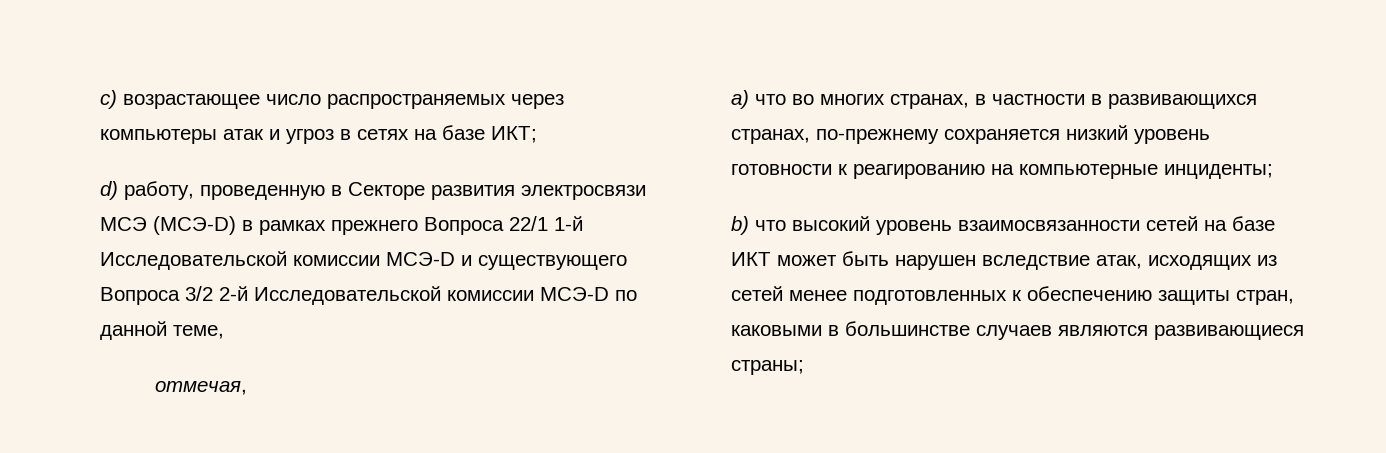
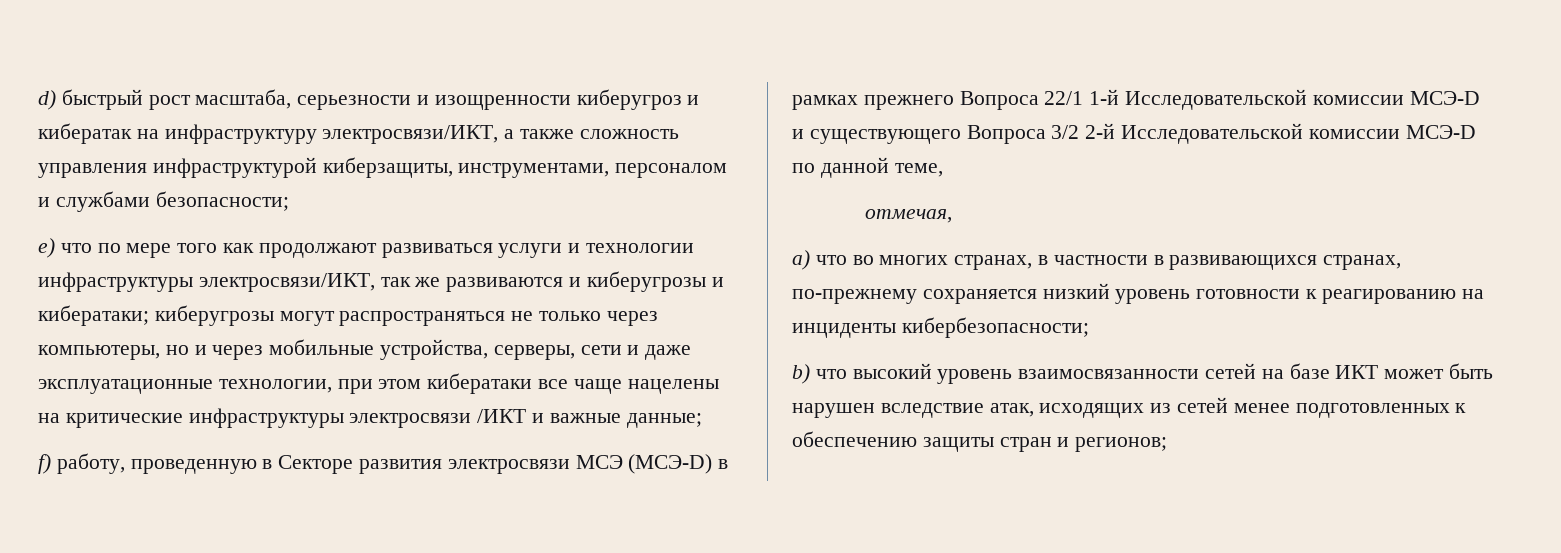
[100,90,564,109] [100,125,537,144] [100,181,118,200] c) возрастающее число распространяемых через компьютеры атак и угроз в сетях на базе ИКТ; // d) -> [38,89,700,110] [38,123,679,144] [38,157,728,178] [38,191,289,212] [38,238,695,258] [38,271,724,292] [38,305,658,326] [38,339,692,360] [38,373,719,394] [38,408,702,428] [38,454,51,474] d) быстрый рост масштаба, серьезности и изощренности киберугроз и кибератак на инфраструктуру электросвязи/ИКТ, а также сложность управления инфраструктурой киберзащиты, инструментами, персоналом и службами безопасности; // e) что по мере того как продолжают развиваться услуги и технологии инфраструктуры электросвязи/ИКТ, так же развиваются и киберугрозы и кибератаки; киберугрозы могут распространяться не только через компьютеры, но и через мобильные устройства, серверы, сети и даже эксплуатационные технологии, при этом кибератаки все чаще нацелены на критические инфраструктуры электросвязи /ИКТ и важные данные; // f)
[1019,164,1273,179] компьютерные инциденты; -> [792,317,1089,338] инциденты кибербезопасности;
[1236,290,1294,305] [731,321,1304,340] [731,360,804,375] стран, каковыми в большинстве случаев являются развивающиеся страны; -> [999,437,1168,452] стран и регионов;

